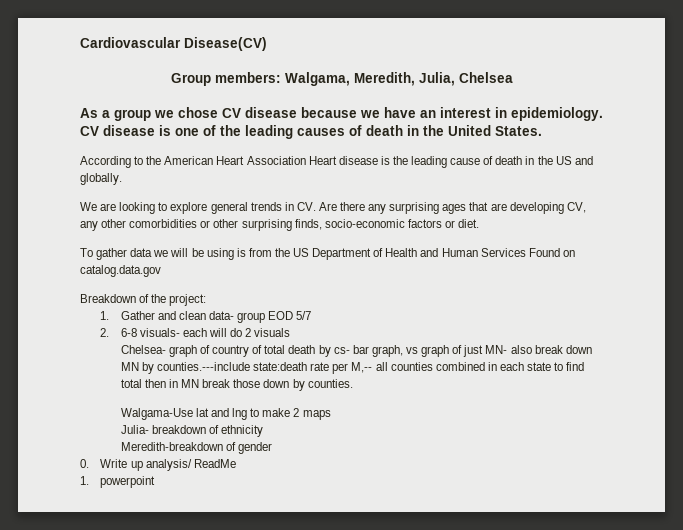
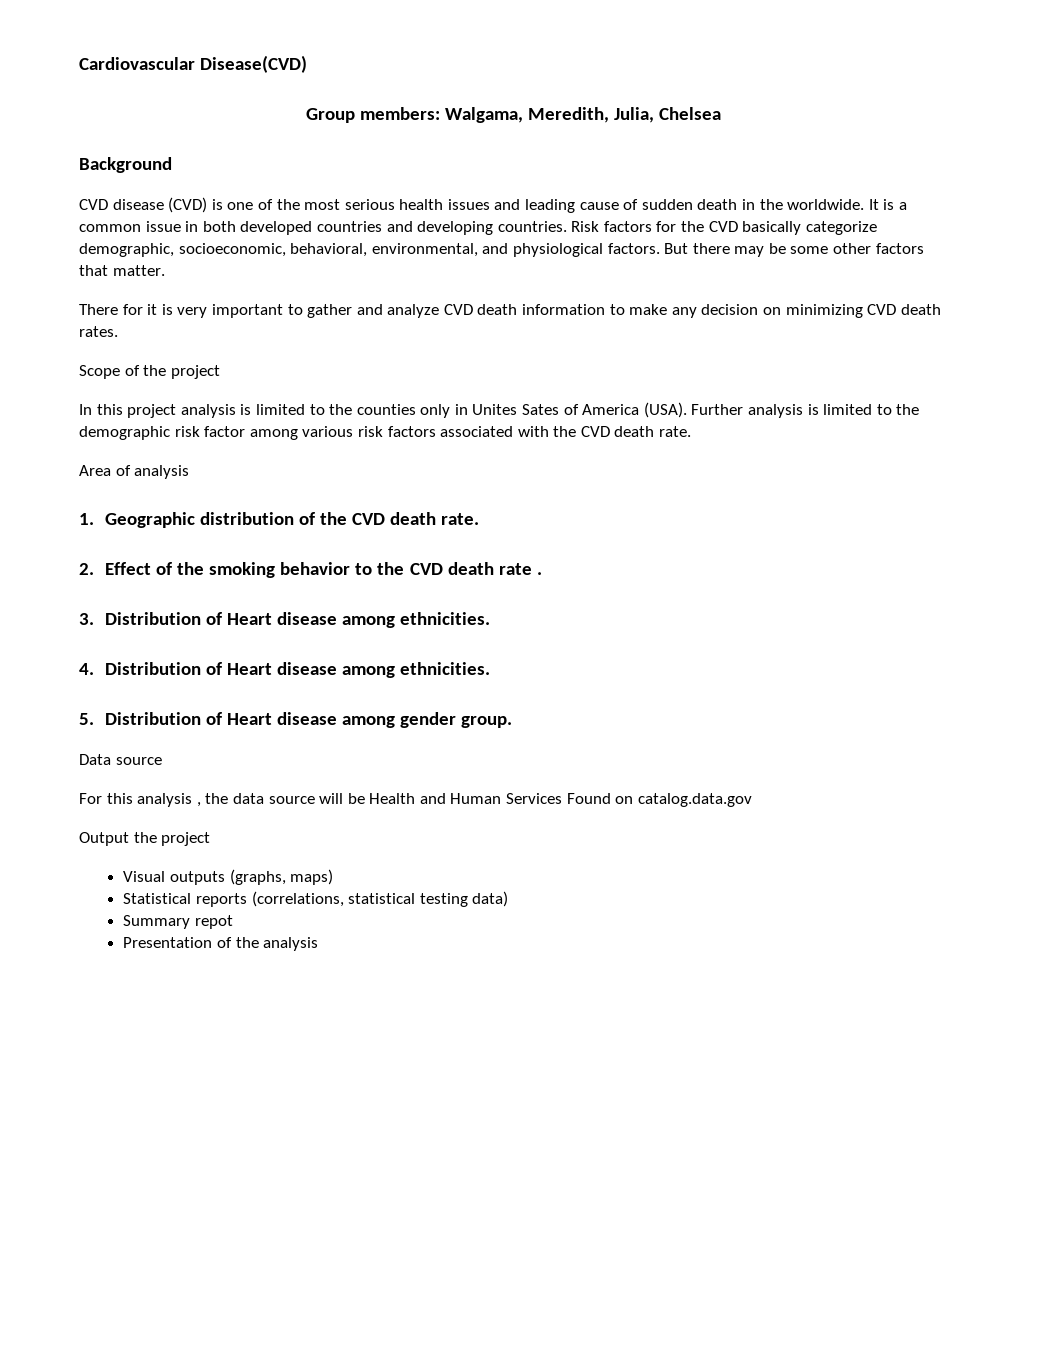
[184,37,267,51] Disease(CV) -> [200,55,308,73] Disease(CVD)
[80,107,603,121] [80,125,542,139] [80,156,593,168] [80,173,122,185] [80,202,586,214] [80,219,480,231] [80,248,384,260] As a group we chose CV disease because we have an interest in epidemiology. CV disease is one of the leading causes of death in the United States. // According to the American Heart Association Heart disease is the leading cause of death in the US and globally. // We are looking to explore general trends in CV. Are there any surprising ages that are developing CV, any other comorbidities or other surprising finds, socio-economic factors or diet. // To gather data we will be using is from the US Department of -> [79,157,172,173] [79,197,907,213] [79,221,877,235] [79,243,924,257] [79,265,165,276] [79,304,941,318] [79,326,118,337] [79,365,220,379] [79,402,920,418] [79,426,692,440] [79,465,190,479] [79,512,480,528] [79,562,543,578] [79,612,491,628] [79,662,491,678] [79,712,513,728] [79,754,162,765] [79,793,365,807] Background // CVD disease (CVD) is one of the most serious health issues and leading cause of sudden death in the worldwide. It is a common issue in both developed countries and developing countries. Risk factors for the CVD basically categorize demographic, socioeconomic, behavioral, environmental, and physiological factors. But there may be some other factors that matter. // There for it is very important to gather and analyze CVD death information to make any decision on minimizing CVD death rates. // Scope of the project // In this project analysis is limited to the counties only in Unites Sates of America (USA). Further analysis is limited to the demographic risk factor among various risk factors associated with the CVD death rate. // Area of analysis // 1. Geographic distribution of the CVD death rate. // 2. Effect of the smoking behavior to the CVD death rate . // 3. Distribution of Heart disease among ethnicities. // 4. Distribution of Heart disease among ethnicities. // 5. Distribution of Heart disease among gender group. // Data source // For this analysis , the data source will be
[80,294,207,306] [100,311,312,323] [100,328,291,337] [120,345,592,357] [120,362,585,374] [120,379,353,391] [120,408,331,420] [120,425,264,437] [120,442,273,454] [80,459,236,471] [80,476,156,488] Breakdown of the project: // 1. Gather and clean data- group EOD 5/7 // 2. 6-8 visuals- each will do 2 visuals // Chelsea- graph of country of total death by cs- bar graph, vs graph of just MN- also break down MN by counties.---include state:death rate per M,-- all counties combined in each state to find total then in MN break those down by counties. // Walgama-Use lat and lng to make 2 maps // Julia- breakdown of ethnicity // Meredith-breakdown of gender // 0. Write up analysis/ ReadMe // 1. powerpoint -> [79,832,211,846] [123,869,334,885] [123,891,509,907] [123,915,233,929] [123,937,319,951] Output the project // Visual outputs (graphs, maps) // Statistical reports (correlations, statistical testing data) // Summary repot // Presentation of the analysis

